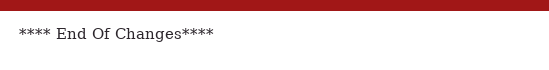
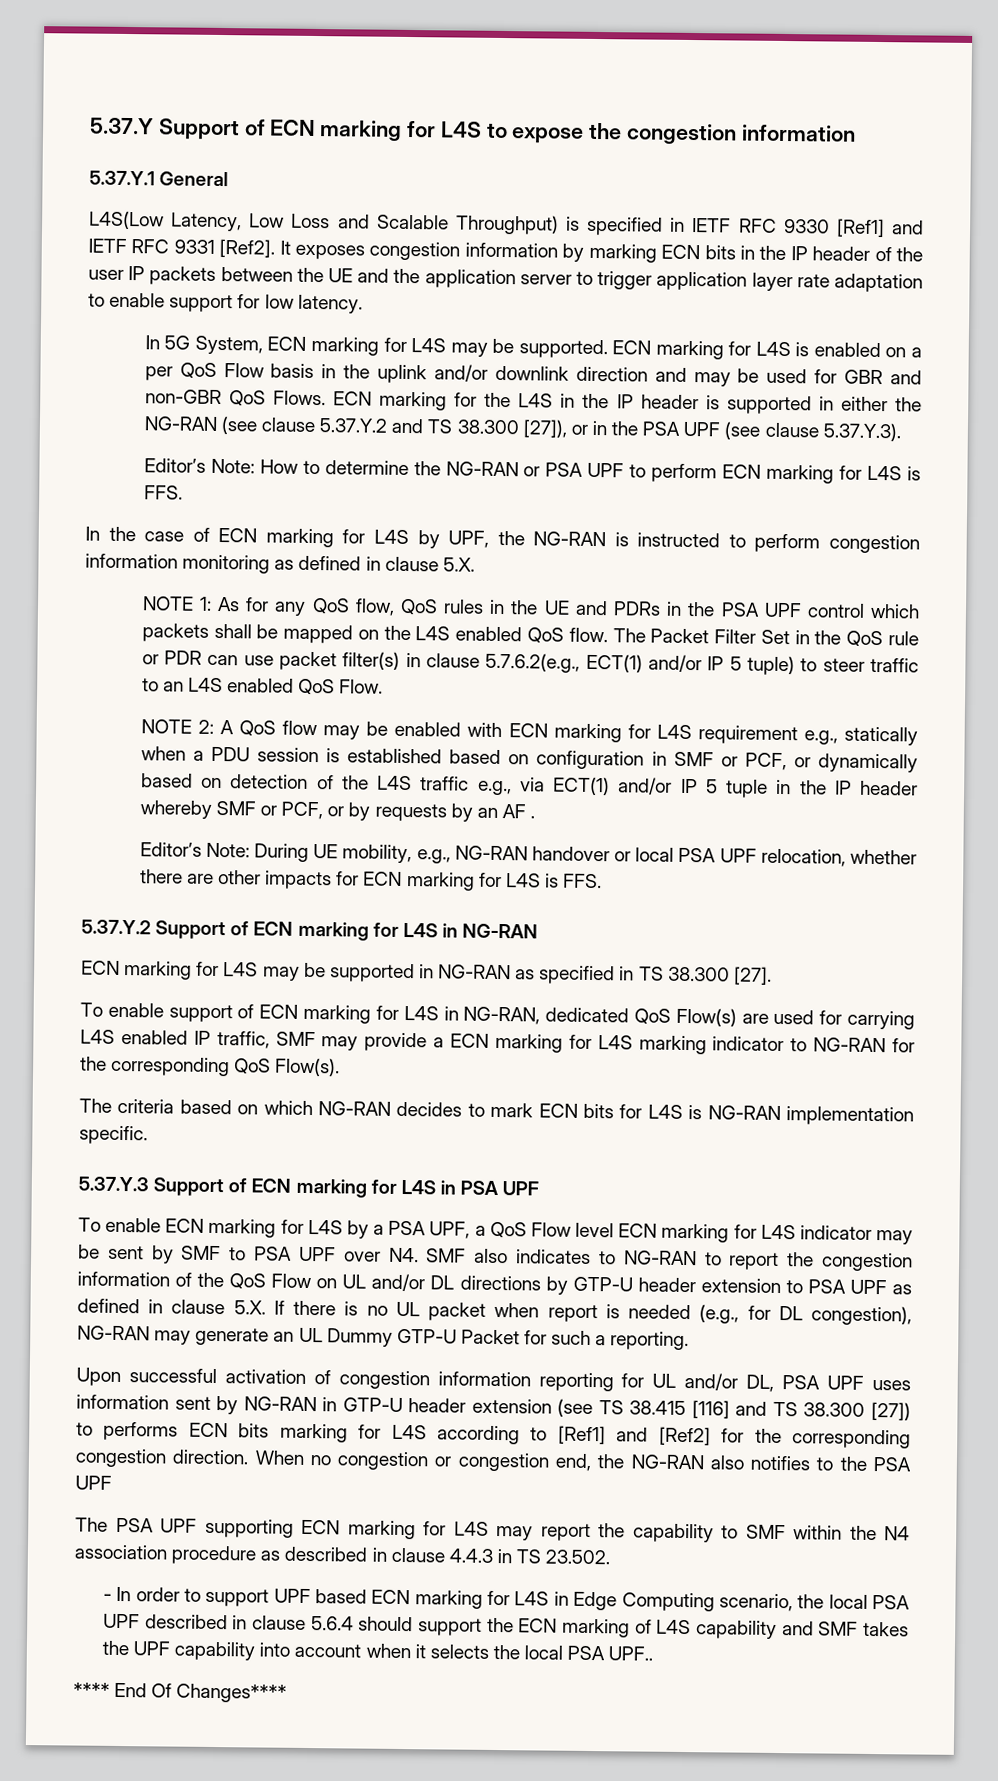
(19, 33) none -> [90,117,856,146] [89,170,229,187] [89,210,924,238] [88,238,923,263] [88,266,924,293] [88,292,363,314] [144,335,923,360] [144,362,923,387] [144,389,922,415] [143,416,901,442] [143,458,921,484] [143,485,183,500] [85,526,920,554] [85,553,475,574] [141,596,921,619] [141,623,919,648] [141,650,920,676] [141,677,384,696] [140,719,919,746] [140,746,918,773] [140,773,918,798] [139,800,536,822] [139,842,917,867] [139,869,603,891] [81,919,539,941] [81,960,772,985] [80,1002,915,1030] [80,1029,915,1055] [80,1056,341,1077] [79,1098,914,1126] [79,1125,148,1145] [78,1176,540,1198] [78,1217,913,1245] [78,1244,914,1272] [77,1271,912,1295] [77,1298,913,1326] [77,1325,690,1351] [76,1367,911,1392] [76,1394,911,1421] [76,1421,912,1449] [75,1448,912,1472] [75,1475,112,1490] [75,1517,910,1543] [74,1544,611,1565] [102,1586,910,1612] [102,1613,910,1639] [101,1640,654,1661] 5.37.Y Support of ECN marking for L4S to expose the congestion information // 5.37.Y.1 General // L4S(Low Latency, Low Loss and Scalable Throughput) is specified in IETF RFC 9330 [Ref1] and IETF RFC 9331 [Ref2]. It exposes congestion information by marking ECN bits in the IP header of the user IP packets between the UE and the application server to trigger application layer rate adaptation to enable support for low latency. // In 5G System, ECN marking for L4S may be supported. ECN marking for L4S is enabled on a per QoS Flow basis in the uplink and/or downlink direction and may be used for GBR and non-GBR QoS Flows. ECN marking for the L4S in the IP header is supported in either the NG-RAN (see clause 5.37.Y.2 and TS 38.300 [27]), or in the PSA UPF (see clause 5.37.Y.3). // Editor’s Note: How to determine the NG-RAN or PSA UPF to perform ECN marking for L4S is FFS. // In the case of ECN marking for L4S by UPF, the NG-RAN is instructed to perform congestion information monitoring as defined in clause 5.X. // NOTE 1: As for any QoS flow, QoS rules in the UE and PDRs in the PSA UPF control which packets shall be mapped on the L4S enabled QoS flow. The Packet Filter Set in the QoS rule or PDR can use packet filter(s) in clause 5.7.6.2(e.g., ECT(1) and/or IP 5 tuple) to steer traffic to an L4S enabled QoS Flow. // NOTE 2: A QoS flow may be enabled with ECN marking for L4S requirement e.g., statically when a PDU session is established based on configuration in SMF or PCF, or dynamically based on detection of the L4S traffic e.g., via ECT(1) and/or IP 5 tuple in the IP header whereby SMF or PCF, or by requests by an AF . // Editor’s Note: During UE mobility, e.g., NG-RAN handover or local PSA UPF relocation, whether there are other impacts for ECN marking for L4S is FFS. // 5.37.Y.2 Support of ECN marking for L4S in NG-RAN // ECN marking for L4S may be supported in NG-RAN as specified in TS 38.300 [27]. // To enable support of ECN marking for L4S in NG-RAN, dedicated QoS Flow(s) are used for carrying L4S enabled IP traffic, SMF may provide a ECN marking for L4S marking indicator to NG-RAN for the corresponding QoS Flow(s). // The criteria based on which NG-RAN decides to mark ECN bits for L4S is NG-RAN implementation specific. // 5.37.Y.3 Support of ECN marking for L4S in PSA UPF // To enable ECN marking for L4S by a PSA UPF, a QoS Flow level ECN marking for L4S indicator may be sent by SMF to PSA UPF over N4. SMF also indicates to NG-RAN to report the congestion information of the QoS Flow on UL and/or DL directions by GTP-U header extension to PSA UPF as defined in clause 5.X. If there is no UL packet when report is needed (e.g., for DL congestion), NG-RAN may generate an UL Dummy GTP-U Packet for such a reporting. // Upon successful activation of congestion information reporting for UL and/or DL, PSA UPF uses information sent by NG-RAN in GTP-U header extension (see TS 38.415 [116] and TS 38.300 [27]) to performs ECN bits marking for L4S according to [Ref1] and [Ref2] for the corresponding congestion direction. When no congestion or congestion end, the NG-RAN also notifies to the PSA UPF // The PSA UPF supporting ECN marking for L4S may report the capability to SMF within the N4 association procedure as described in clause 4.4.3 in TS 23.502. // - In order to support UPF based ECN marking for L4S in Edge Computing scenario, the local PSA UPF described in clause 5.6.4 should support the ECN marking of L4S capability and SMF takes the UPF capability into account when it selects the local PSA UPF.. //

